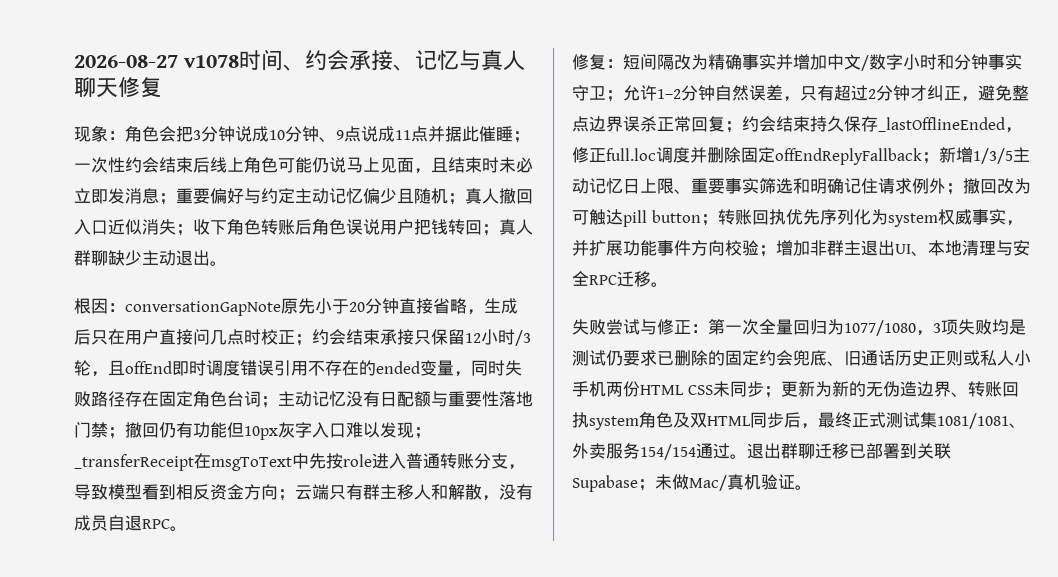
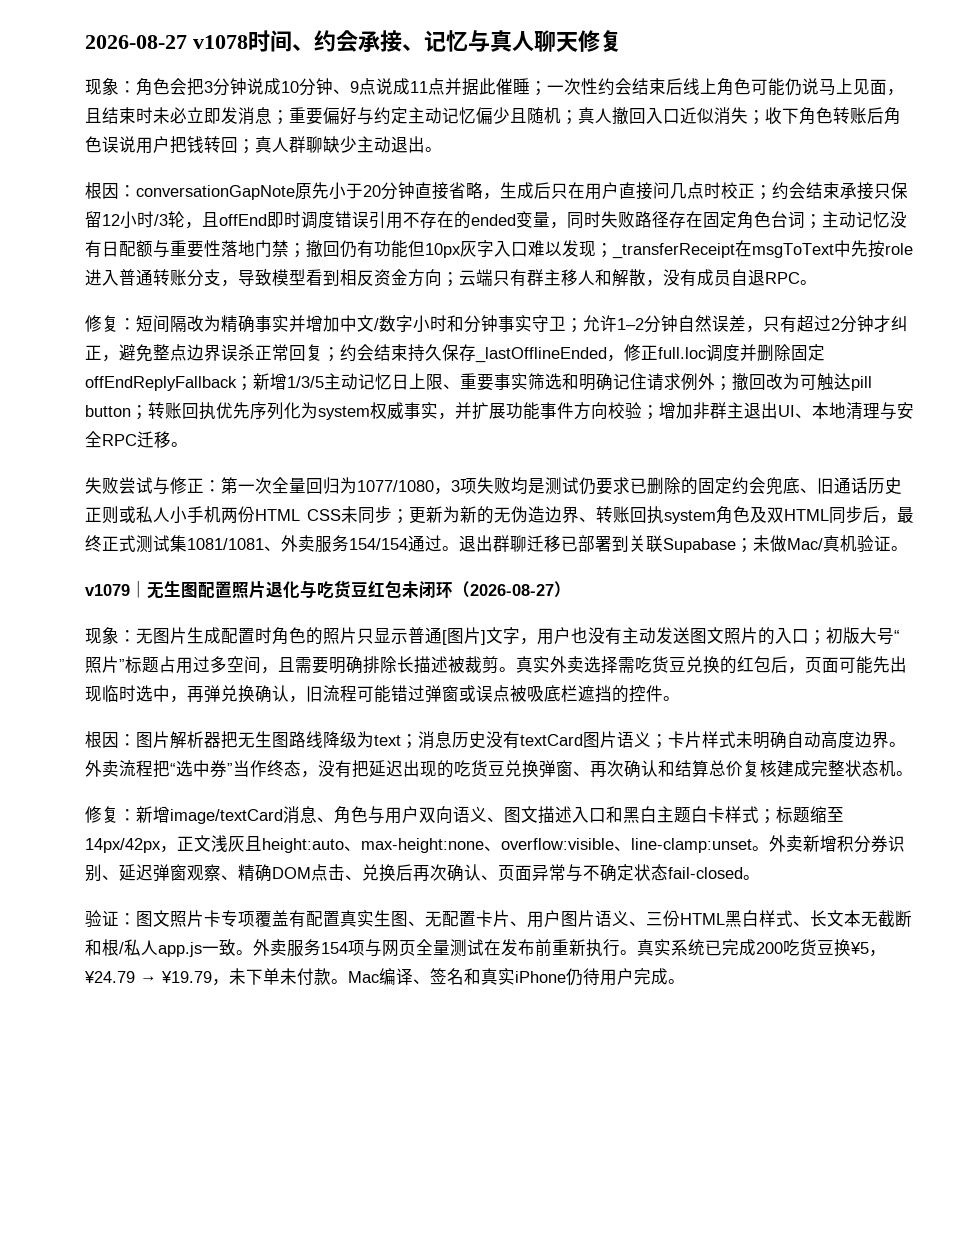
(812, 487) none -> [85,580,571,599] [85,627,900,645] [85,656,907,674] [85,685,680,703] [85,731,906,749] [85,760,913,778] [85,806,844,824] [85,835,905,853] [85,864,760,882] [85,910,912,928] [85,939,886,957] [84,968,685,986] // v1079｜无生图配置照片退化与吃货豆红包未闭环（2026-08-27） // 现象：无图片生成配置时角色的照片只显示普通[图片]文字，用户也没有主动发送图文照片的入口；初版大号“照片”标题占用过多空间，且需要明确排除长描述被裁剪。真实外卖选择需吃货豆兑换的红包后，页面可能先出现临时选中，再弹兑换确认，旧流程可能错过弹窗或误点被吸底栏遮挡的控件。 // 根因：图片解析器把无生图路线降级为text；消息历史没有textCard图片语义；卡片样式未明确自动高度边界。外卖流程把“选中券”当作终态，没有把延迟出现的吃货豆兑换弹窗、再次确认和结算总价复核建成完整状态机。 // 修复：新增image/textCard消息、角色与用户双向语义、图文描述入口和黑白主题白卡样式；标题缩至14px/42px，正文浅灰且height:auto、max-height:none、overflow:visible、line-clamp:unset。外卖新增积分券识别、延迟弹窗观察、精确DOM点击、兑换后再次确认、页面异常与不确定状态fail-closed。 // 验证：图文照片卡专项覆盖有配置真实生图、无配置卡片、用户图片语义、三份HTML黑白样式、长文本无截断和根/私人app.js一致。外卖服务154项与网页全量测试在发布前重新执行。真实系统已完成200吃货豆换¥5，¥24.79 → ¥19.79，未下单未付款。Mac编译、签名和真实iPhone仍待用户完成。

